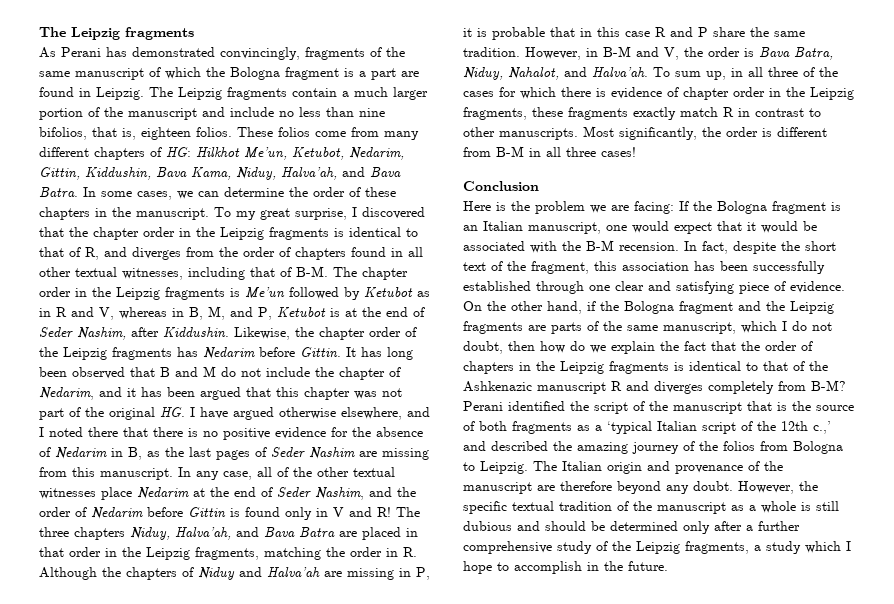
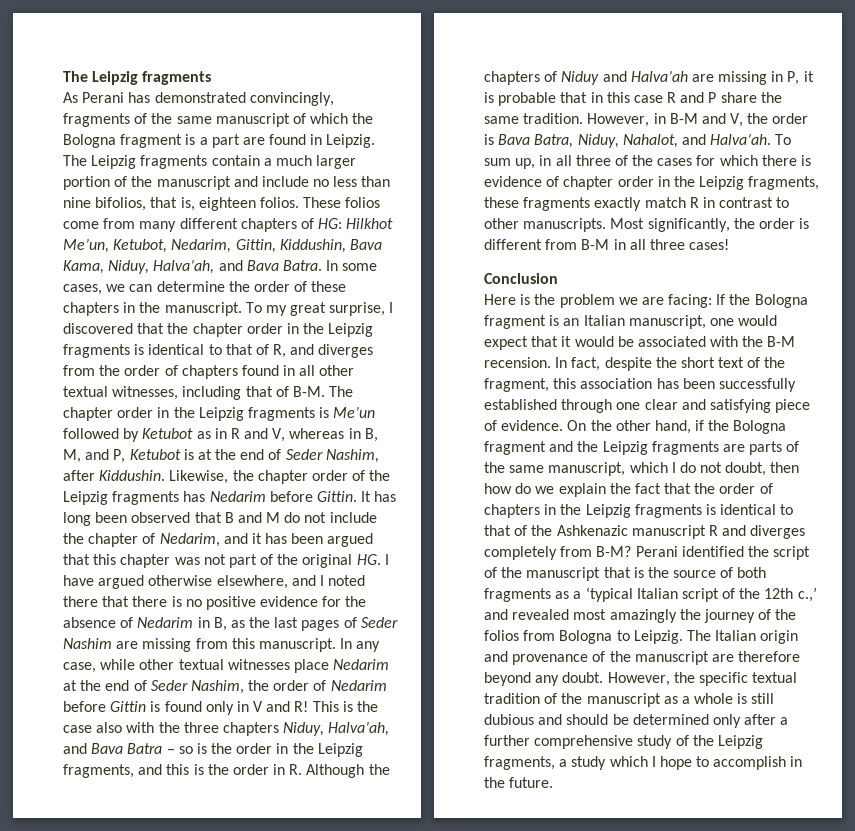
[257,467,312,477] all of the -> [100,659,136,670] while
[369,487,392,497] and -> (244, 687) none
[396,507,420,517] The -> [312,701,379,712] [63,722,180,733] This is the case also with the
[339,527,418,540] [39,547,321,560] are placed in that order in the Leipzig fragments, matching -> [166,743,363,757] [63,764,204,778] – so is the order in the Leipzig fragments, and this is
[491,441,628,454] described the amazing -> [512,609,701,623] revealed most amazingly the

